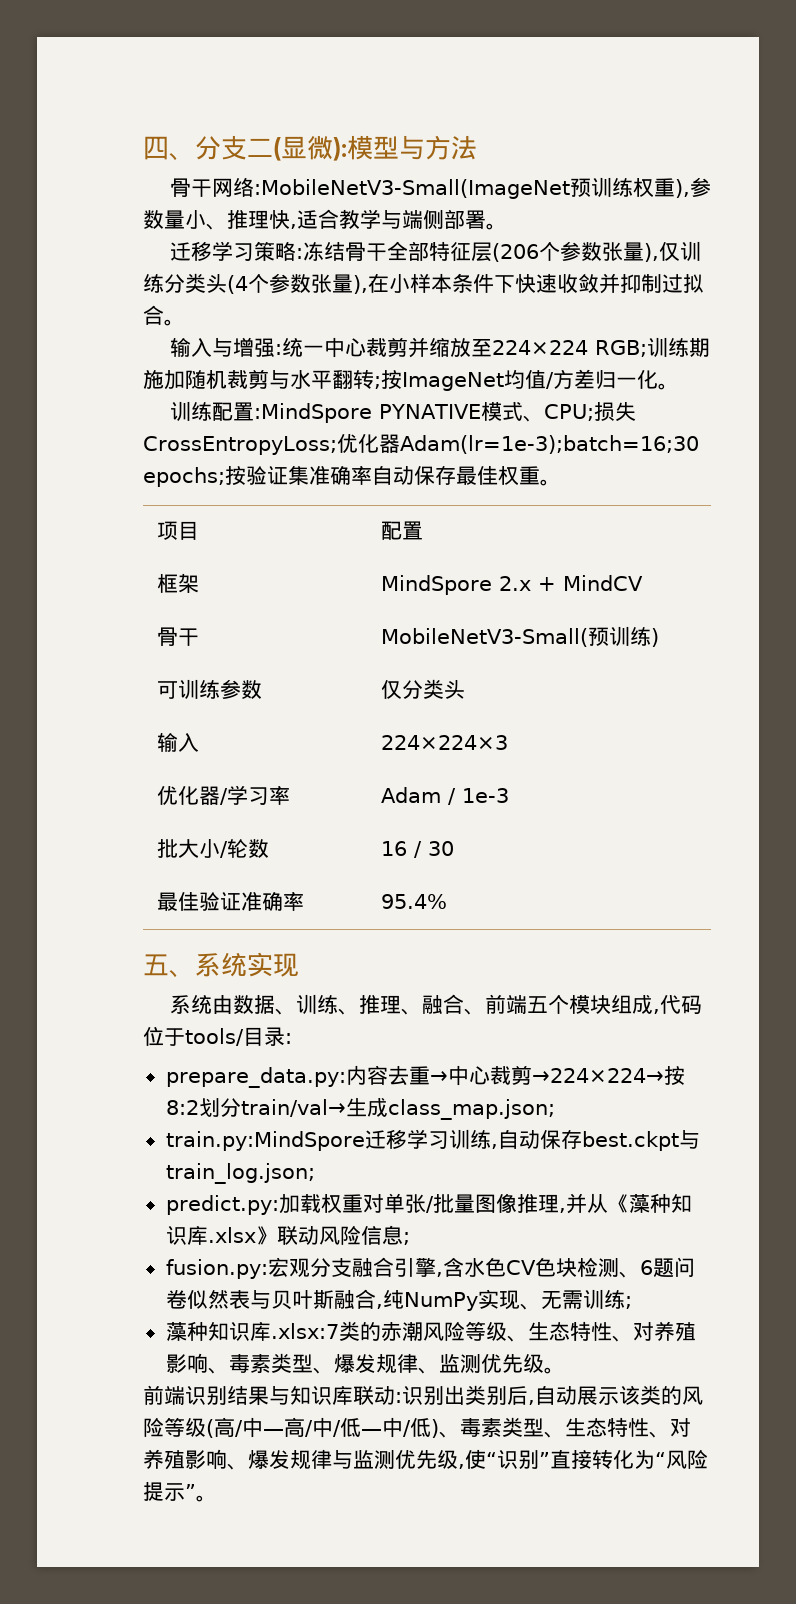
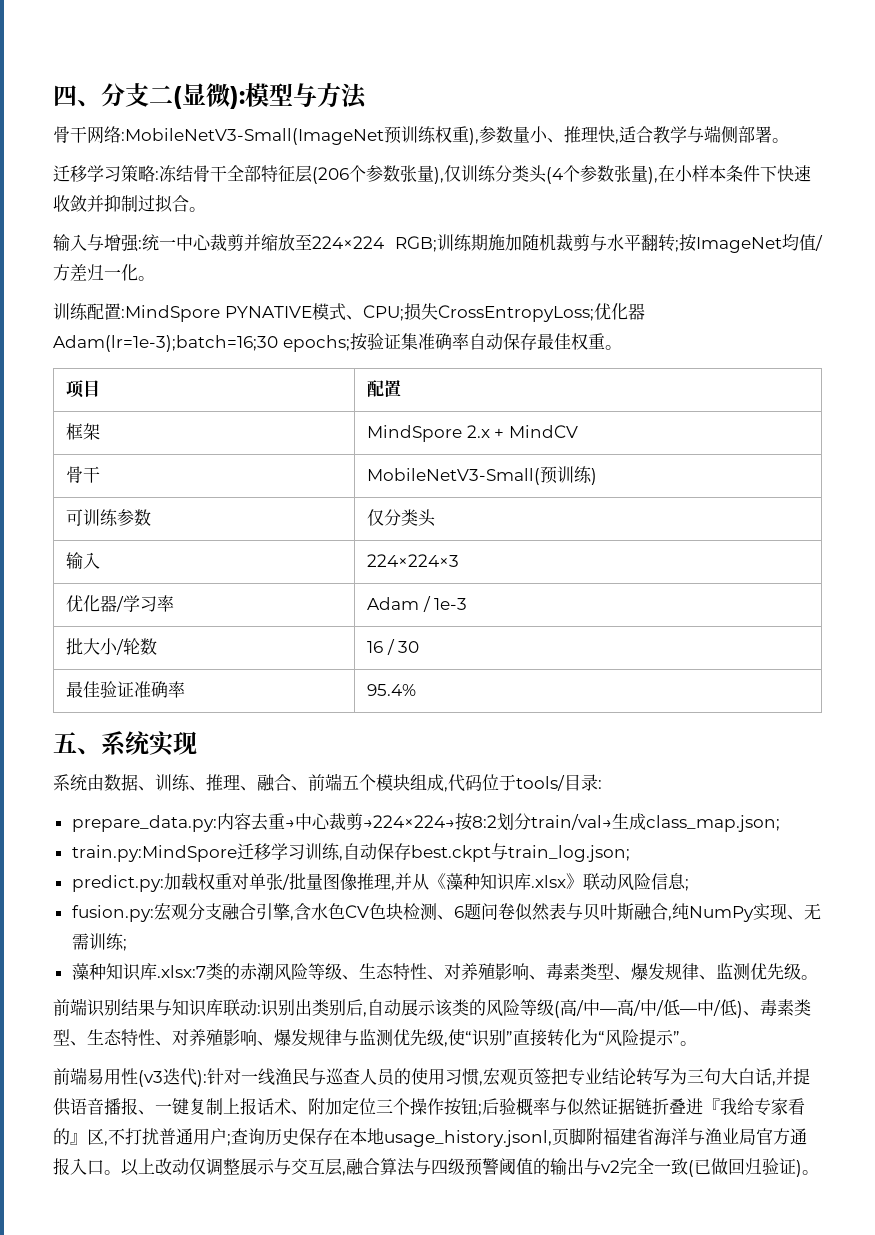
(217, 1498) none -> [53,1067,810,1087] [53,1098,805,1116] [53,1128,807,1147] [53,1158,819,1177] // 前端易用性(v3迭代):针对一线渔民与巡查人员的使用习惯,宏观页签把专业结论转写为三句大白话,并提供语音播报、一键复制上报话术、附加定位三个操作按钮;后验概率与似然证据链折叠进『我给专家看的』区,不打扰普通用户;查询历史保存在本地usage_history.jsonl,页脚附福建省海洋与渔业局官方通报入口。以上改动仅调整展示与交互层,融合算法与四级预警阈值的输出与v2完全一致(已做回归验证)。

